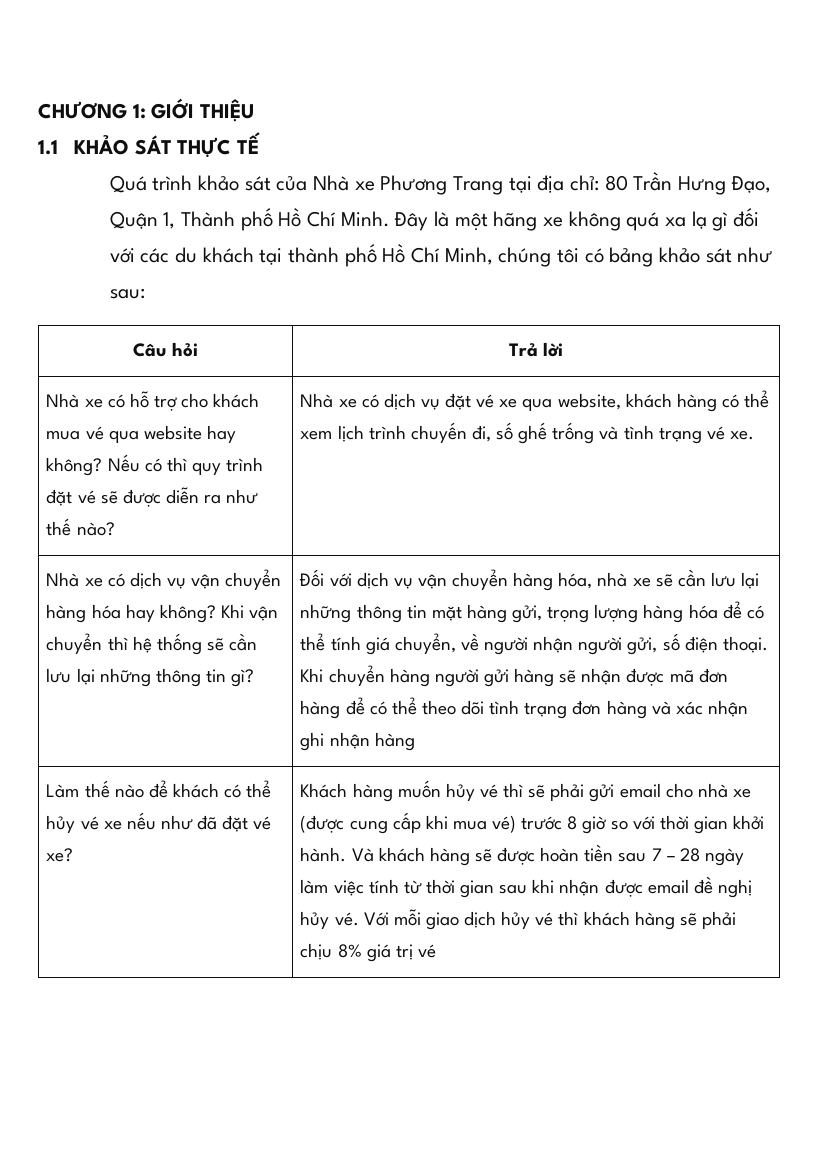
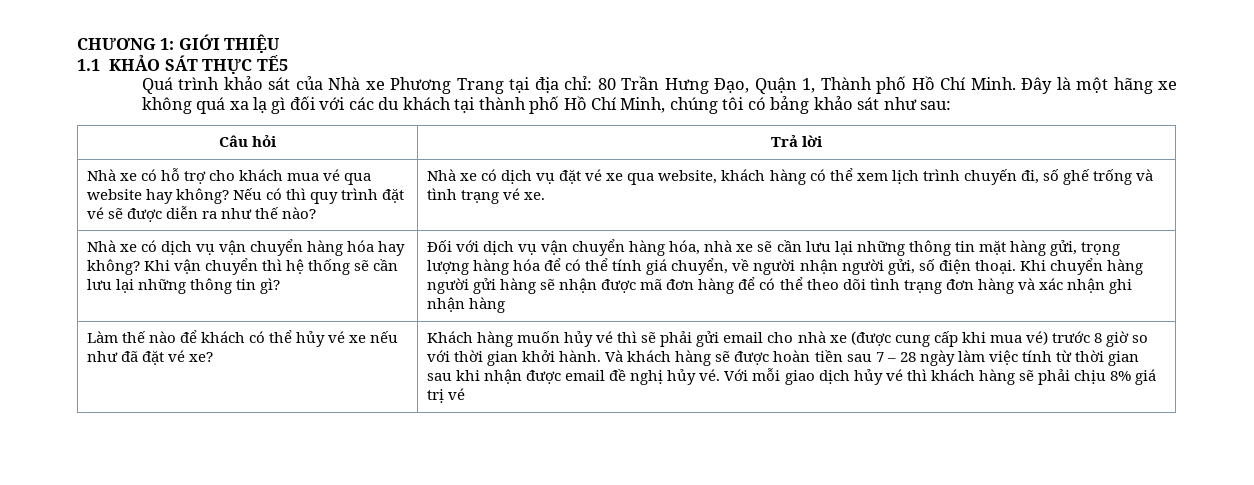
[236,132,260,154] TẾ -> [256,55,288,71] TẾ5

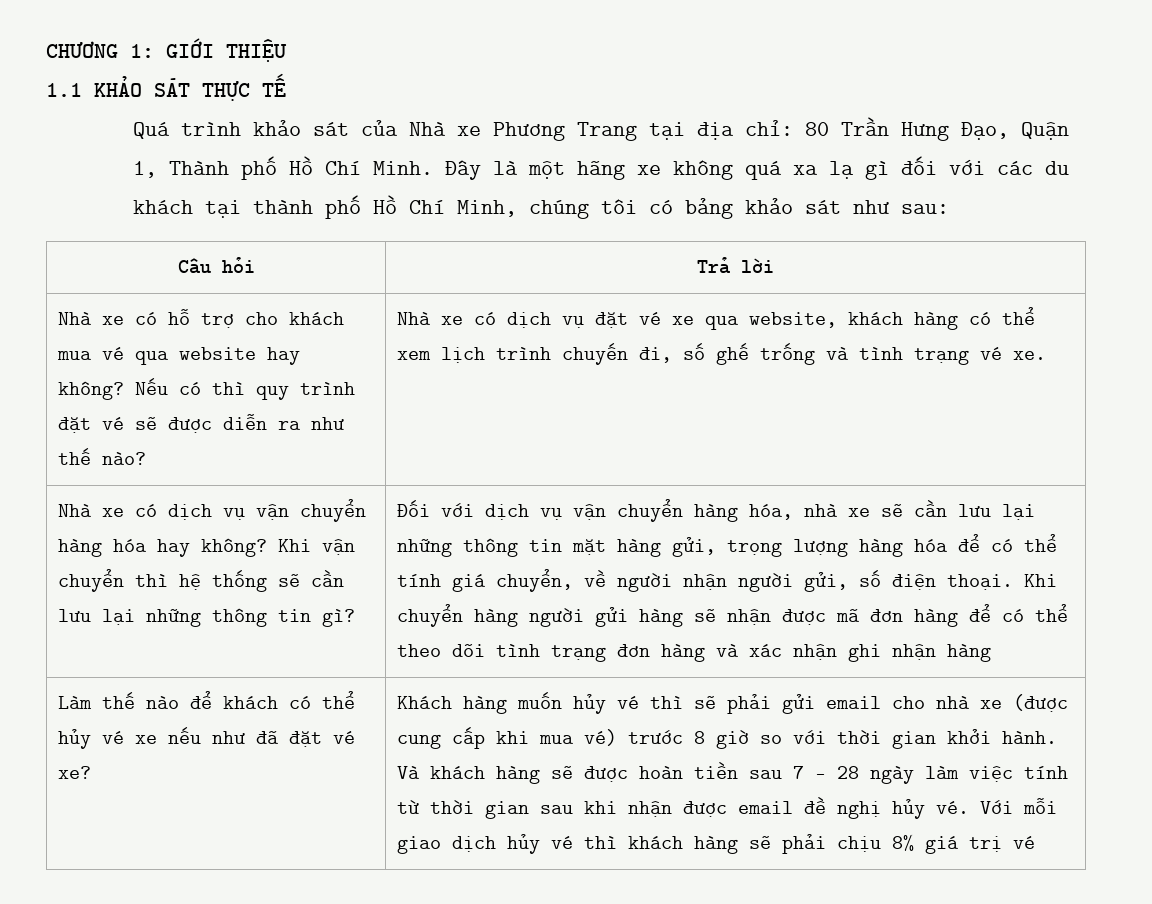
[256,55,288,71] TẾ5 -> [261,73,286,97] TẾ

